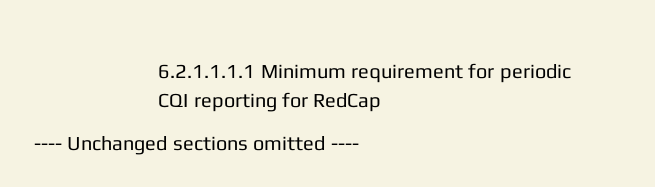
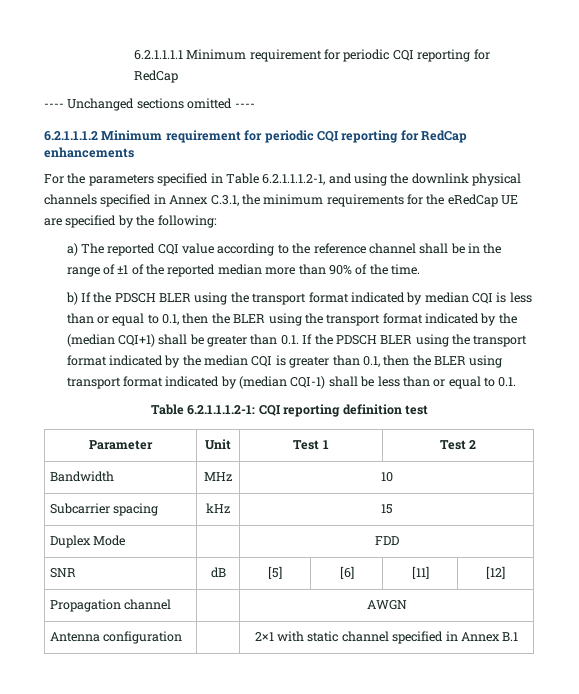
(359, 146) none -> [44,130,467,143] [44,147,134,158] [44,173,522,186] [44,194,519,207] [44,215,217,228] [66,243,502,256] [66,264,420,277] [65,292,532,305] [66,313,517,326] [66,334,528,347] [66,355,503,368] [66,376,517,389] [151,404,428,417] [89,440,153,450] [205,439,231,450] [293,440,329,450] [439,440,477,450] [50,471,115,482] [204,472,232,481] [380,472,393,482] [50,503,159,516] [206,503,230,513] [380,504,393,514] [50,535,126,548] [374,536,399,545] [50,568,77,578] [210,567,226,578] [268,566,282,579] [339,566,354,579] [411,566,429,579] [486,566,505,579] [50,599,172,612] [366,600,407,610] [50,631,183,644] [254,631,519,644] // 6.2.1.1.1.2 Minimum requirement for periodic CQI reporting for RedCap enhancements // For the parameters specified in Table 6.2.1.1.1.2-1, and using the downlink physical channels specified in Annex C.3.1, the minimum requirements for the eRedCap UE are specified by the following: // a) The reported CQI value according to the reference channel shall be in the range of ±1 of the reported median more than 90% of the time. // b) If the PDSCH BLER using the transport format indicated by median CQI is less than or equal to 0.1, then the BLER using the transport format indicated by the (median CQI+1) shall be greater than 0.1. If the PDSCH BLER using the transport format indicated by the median CQI is greater than 0.1, then the BLER using transport format indicated by (median CQI-1) shall be less than or equal to 0.1. // Table 6.2.1.1.1.2-1: CQI reporting definition test // Parameter | Unit | Test 1 | Test 2 // Bandwidth | MHz | 10 // Subcarrier spacing | kHz | 15 // Duplex Mode | | FDD // SNR | dB | [5] | [6] | [11] | [12] // Propagation channel | | AWGN // Antenna configuration | | 2×1 with static channel specified in Annex B.1

